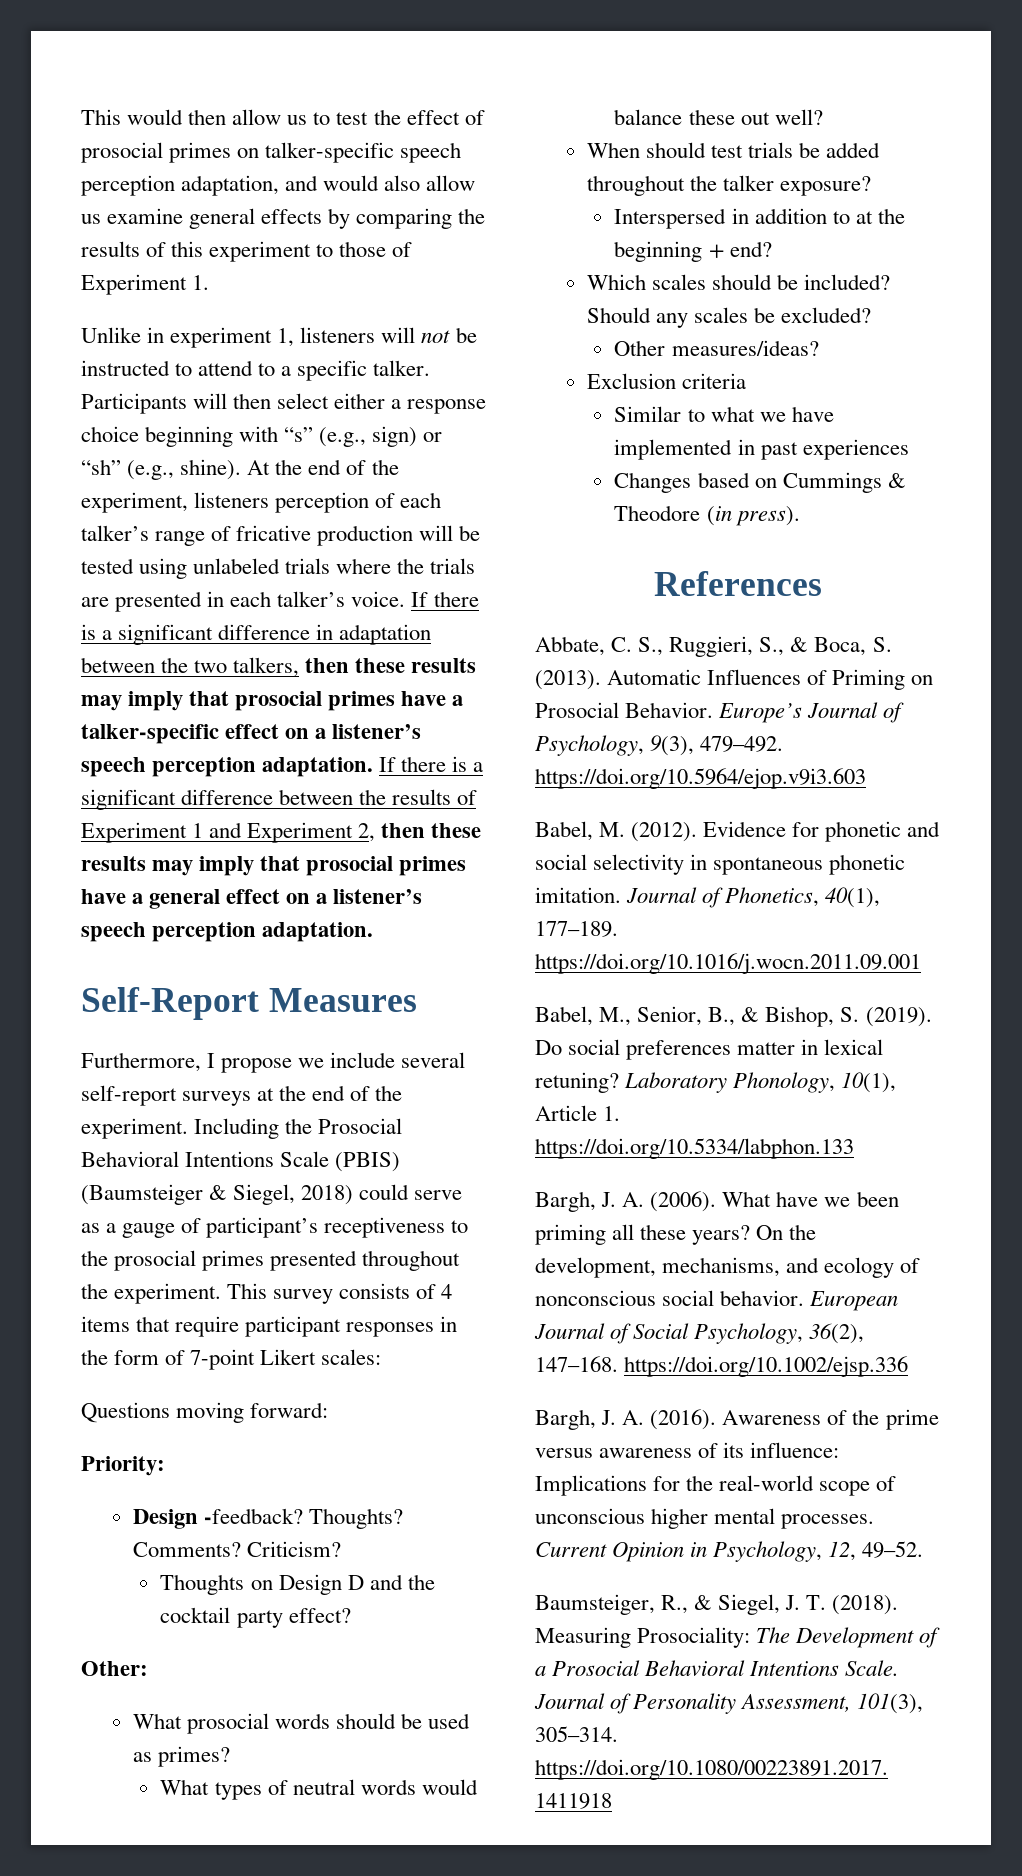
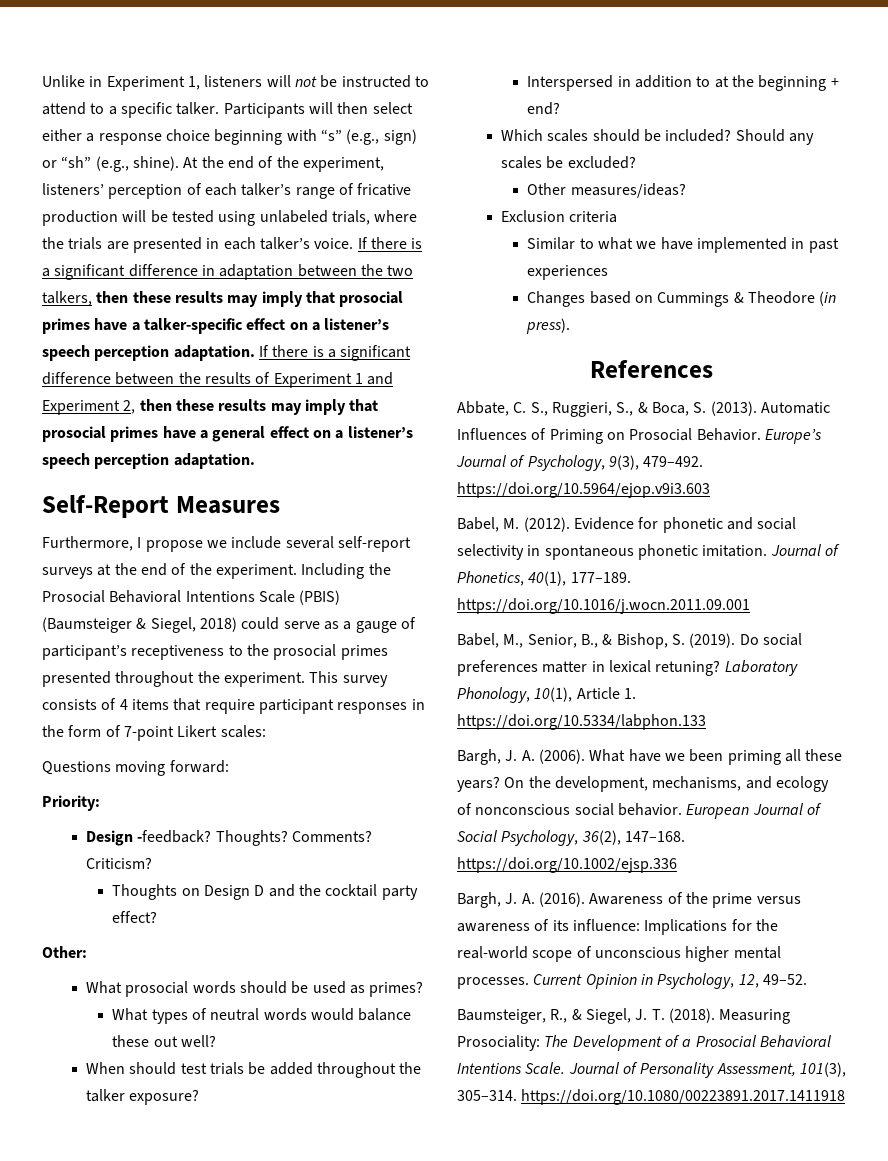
[81,109,485,125] [81,142,462,163] [81,175,476,196] [81,208,486,229] [81,241,413,262] [81,274,210,295] This would then allow us to test the effect of prosocial primes on talker-specific speech perception adaptation, and would also allow us examine general effects by comparing the results of this experiment to those of Experiment 1. // -> (42, 81) none
[170,327,273,348] experiment -> [106,76,185,91] Experiment
[194,492,270,508] listeners -> [42,183,104,195] listeners’
[285,558,331,574] trials -> [331,210,370,225] trials,

